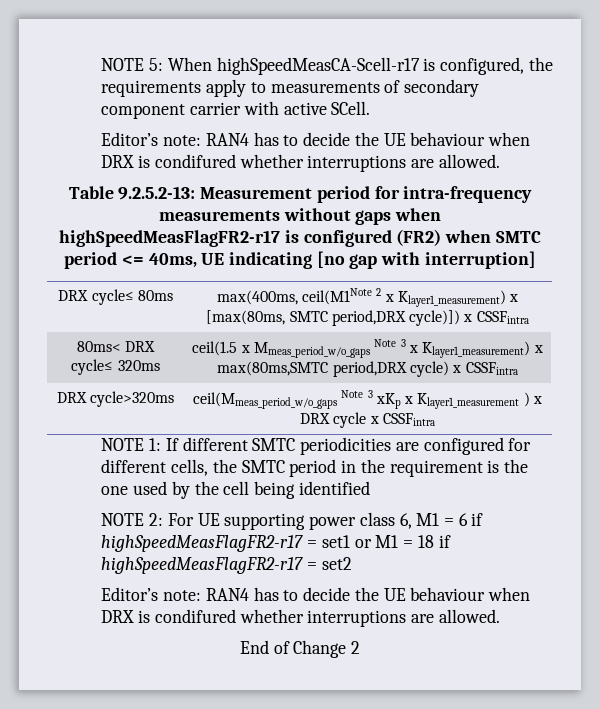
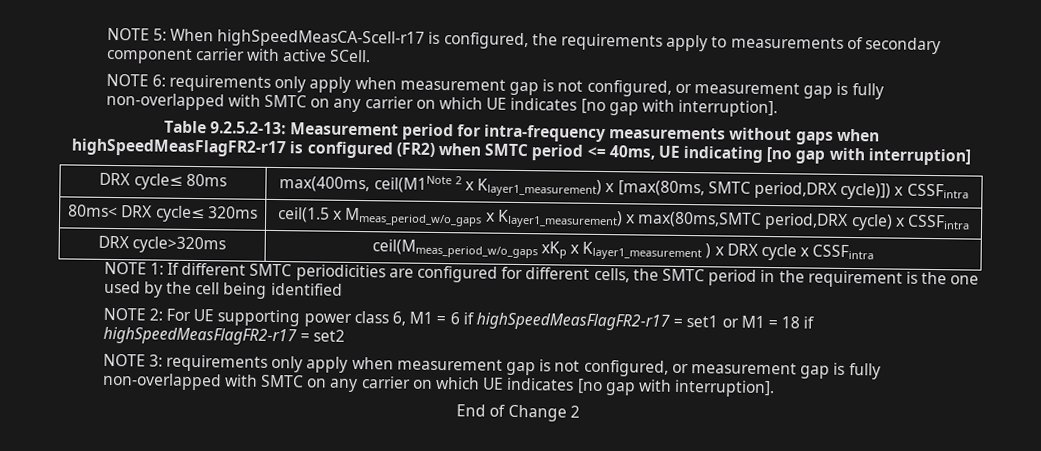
[101,132,530,146] [101,154,500,172] Editor’s note: RAN4 has to decide the UE behaviour when DRX is condifured whether interruptions are allowed. -> [105,73,884,100] [105,92,779,118] NOTE 6: requirements only apply when measurement gap is not configured, or measurement gap is fully non-overlapped with SMTC on any carrier on which UE indicates [no gap with interruption].
[374,339,406,347] Note 3 -> (483, 217) none
[341,390,373,398] Note 3 -> (538, 249) none
[101,587,530,601] [101,609,500,627] Editor’s note: RAN4 has to decide the UE behaviour when DRX is condifured whether interruptions are allowed. -> [102,353,881,380] [101,372,776,398] NOTE 3: requirements only apply when measurement gap is not configured, or measurement gap is fully non-overlapped with SMTC on any carrier on which UE indicates [no gap with interruption].

